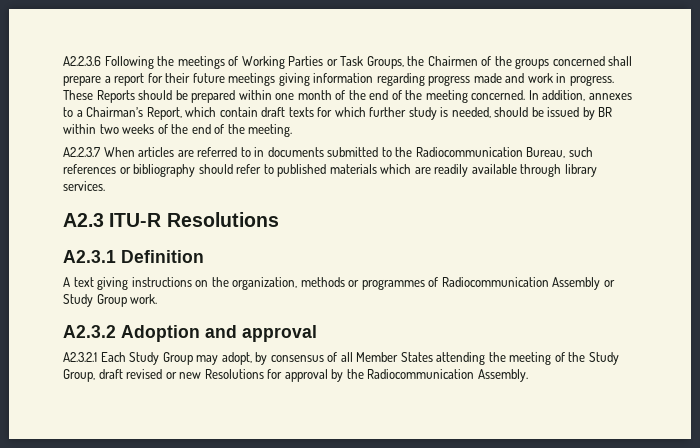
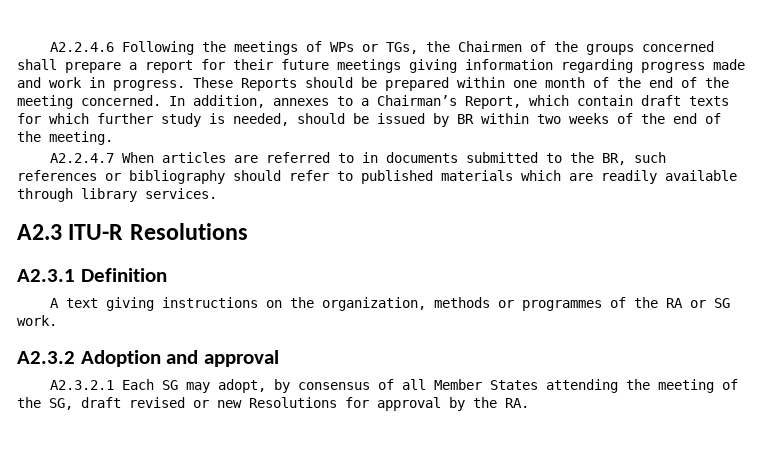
[63,56,101,66] A2.2.3.6 -> [49,42,114,52] A2.2.4.6
[241,56,404,69] Working Parties or Task Groups, -> [329,42,418,54] WPs or TGs,
[63,147,100,157] A2.2.3.7 -> [49,153,114,163] A2.2.4.7
[415,147,566,158] Radiocommunication Bureau, -> [601,153,626,165] BR,
[441,277,615,290] [63,294,127,307] Radiocommunication Assembly or Study Group -> [633,297,730,308] the RA or SG
[129,352,193,365] Study Group -> [161,380,178,390] SG
[588,352,619,365] [63,369,95,382] Study Group, -> [49,398,73,410] SG,
[367,369,528,382] Radiocommunication Assembly. -> [505,398,529,408] RA.

